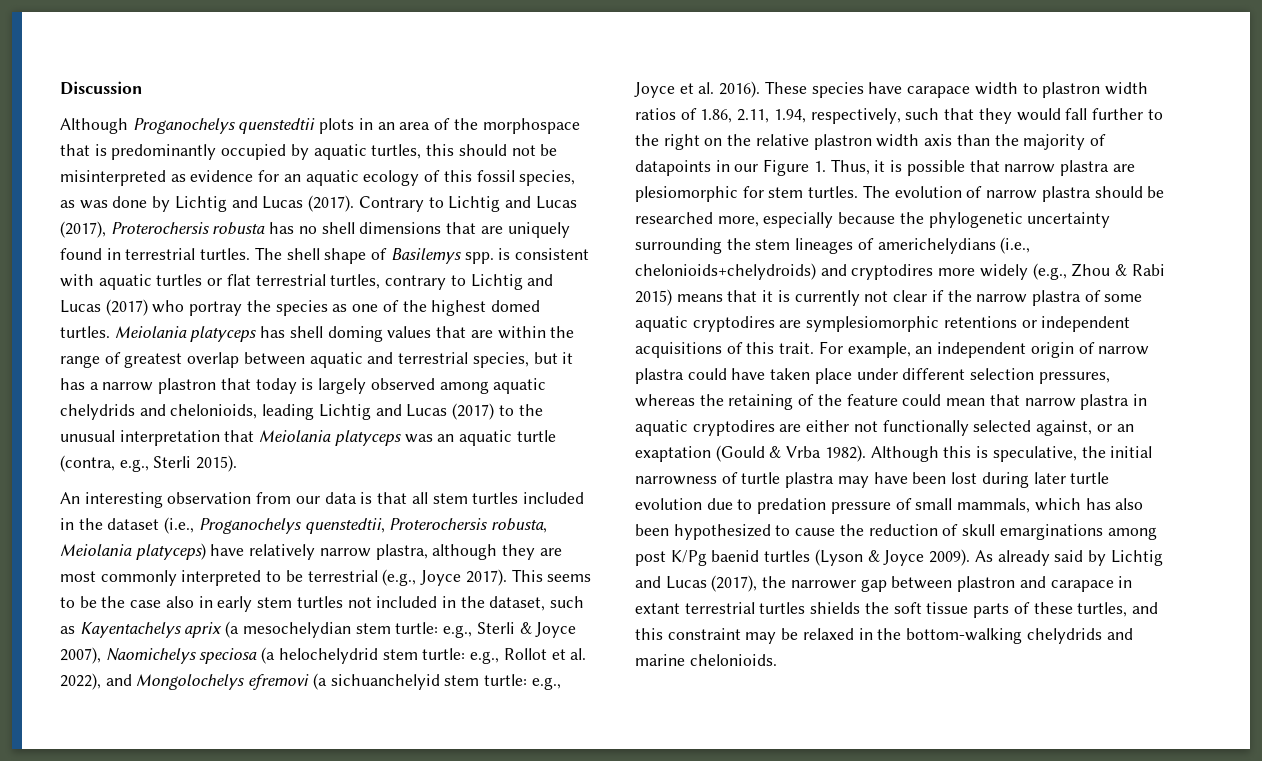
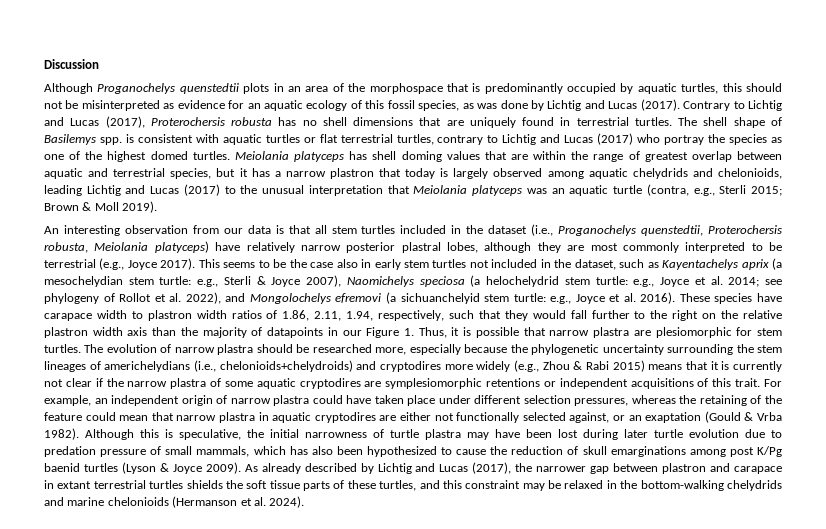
[196,455,238,472] 2015). -> [750,186,782,196] [44,201,158,213] 2015; Brown & Moll 2019).
[375,544,428,560] plastra, -> [346,242,478,253] posterior plastral lobes,
(500, 657) none -> [660,276,782,287] [44,293,115,304] Joyce et al. 2014; see phylogeny of
[1054,550,1084,562] said -> [304,463,357,472] described
[689,654,777,666] chelonioids. -> [107,496,305,508] chelonioids (Hermanson et al. 2024).

